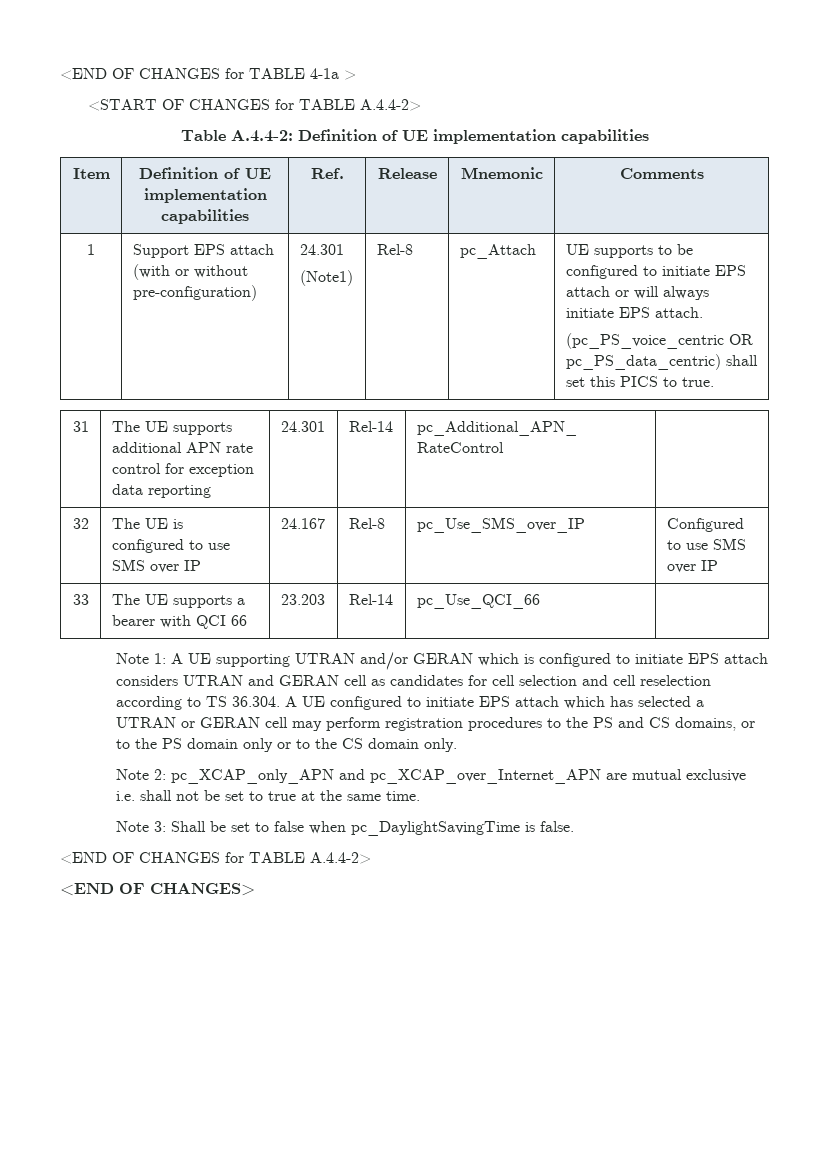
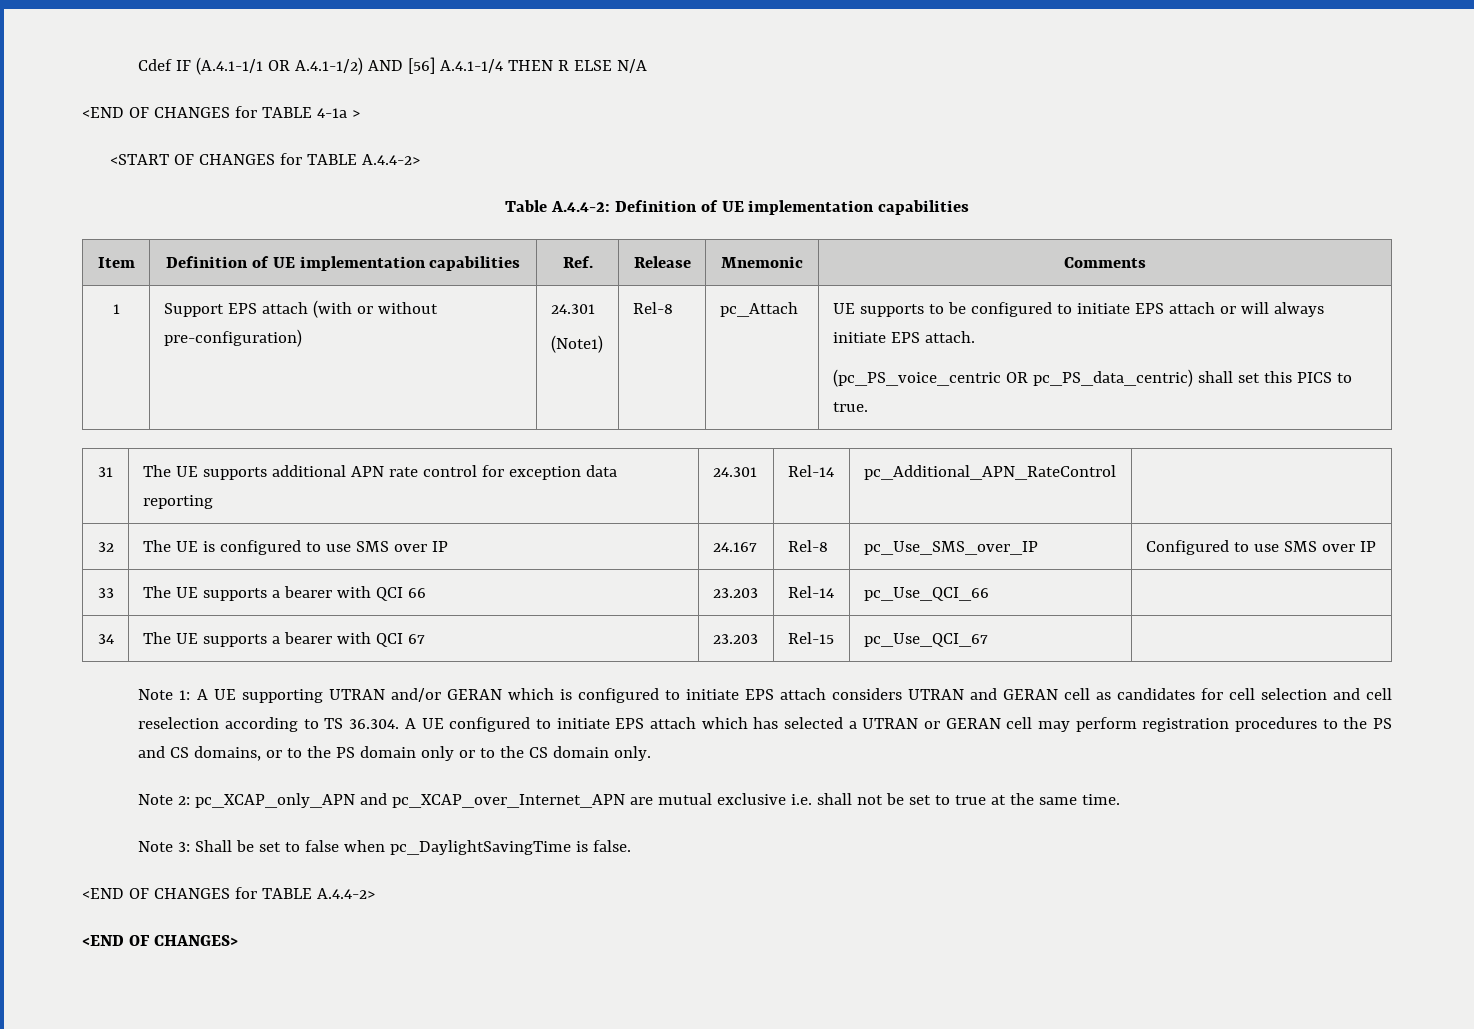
(60, 74) none -> [138,57,648,75] Cdef IF (A.4.1-1/1 OR A.4.1-1/2) AND [56] A.4.1-1/4 THEN R ELSE N/A //
(540, 601) none -> [97,634,114,644] [142,632,425,647] [712,634,758,644] [787,632,834,644] [863,633,988,647] // 34 | The UE supports a bearer with QCI 67 | 23.203 | Rel-15 | pc_Use_QCI_67 |

